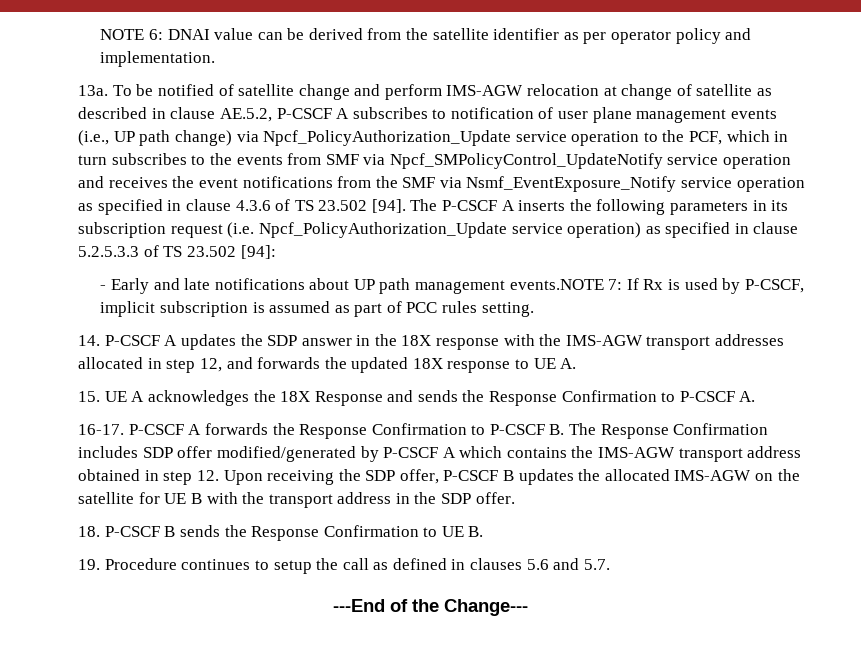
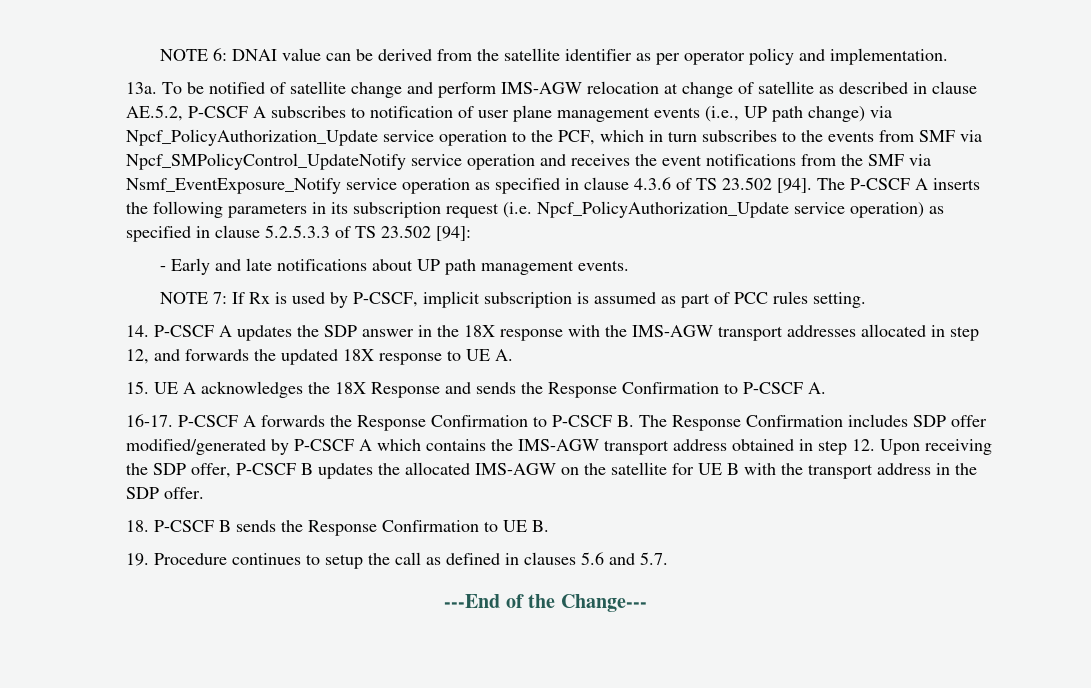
[509,279,604,290] events.NOTE -> [578,260,630,271] [160,292,209,304] events. // NOTE

